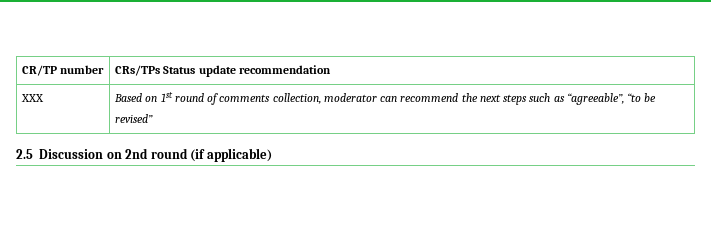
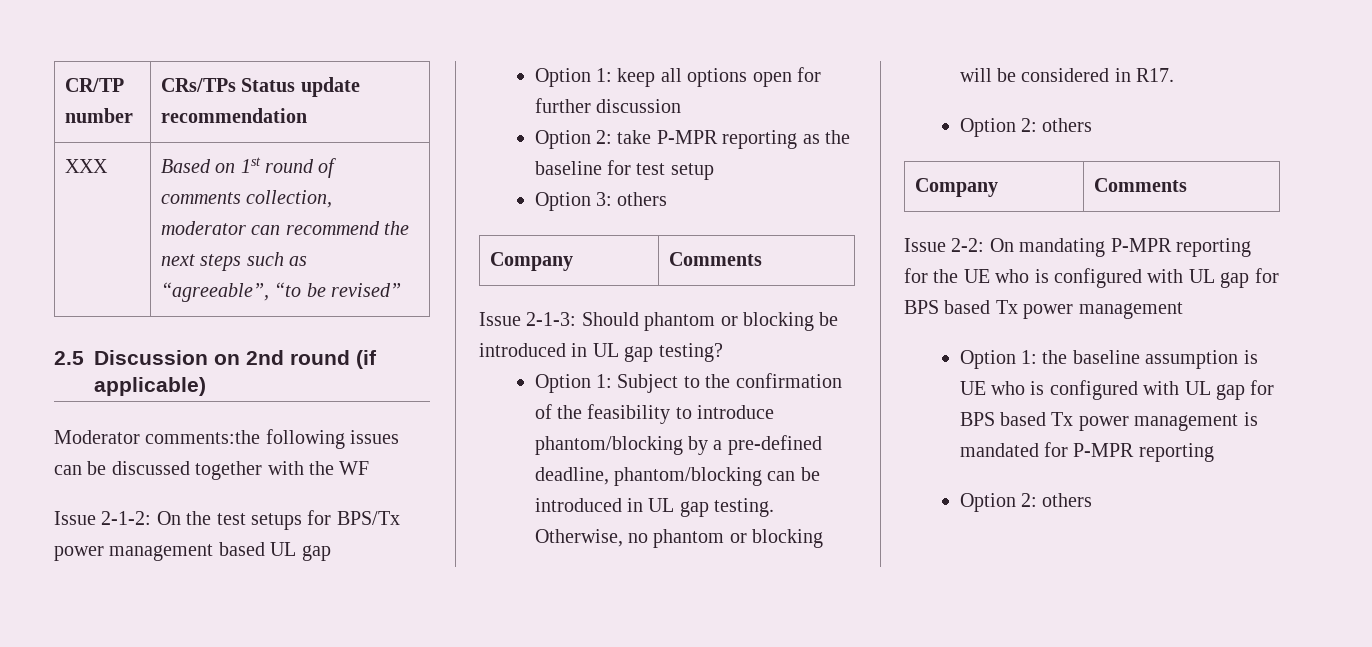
(272, 155) none -> [54,429,400,449] [54,461,370,480] [54,510,400,530] [54,542,331,561] [534,67,821,87] [534,98,681,113] [534,130,850,149] [534,160,714,180] [534,192,668,211] [489,252,573,271] [668,252,762,266] [479,312,839,331] [479,343,723,362] [534,373,842,393] [534,404,775,424] [534,435,822,455] [534,467,820,486] [534,498,775,517] [534,529,824,548] [959,68,1175,82] [959,118,1093,137] [914,178,998,197] [1093,178,1187,192] [904,238,1251,257] [904,268,1279,288] [904,300,1183,319] [959,350,1258,369] [959,380,1275,400] [959,412,1258,431] [959,442,1214,462] [959,493,1093,512] // Moderator comments:the following issues can be discussed together with the WF // Issue 2-1-2: On the test setups for BPS/Tx power management based UL gap // Option 1: keep all options open for further discussion // Option 2: take P-MPR reporting as the baseline for test setup // Option 3: others // Company | Comments // Issue 2-1-3: Should phantom or blocking be introduced in UL gap testing? // Option 1: Subject to the confirmation of the feasibility to introduce phantom/blocking by a pre-defined deadline, phantom/blocking can be introduced in UL gap testing. Otherwise, no phantom or blocking will be considered in R17. // Option 2: others // Company | Comments // Issue 2-2: On mandating P-MPR reporting for the UE who is configured with UL gap for BPS based Tx power management // Option 1: the baseline assumption is UE who is configured with UL gap for BPS based Tx power management is mandated for P-MPR reporting // Option 2: others

